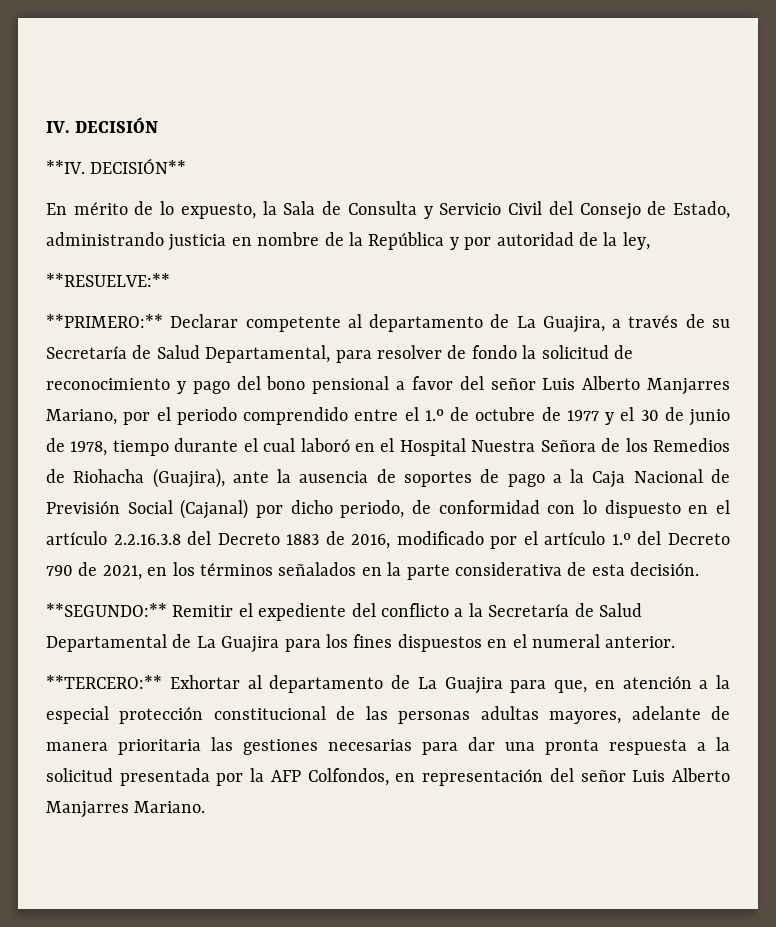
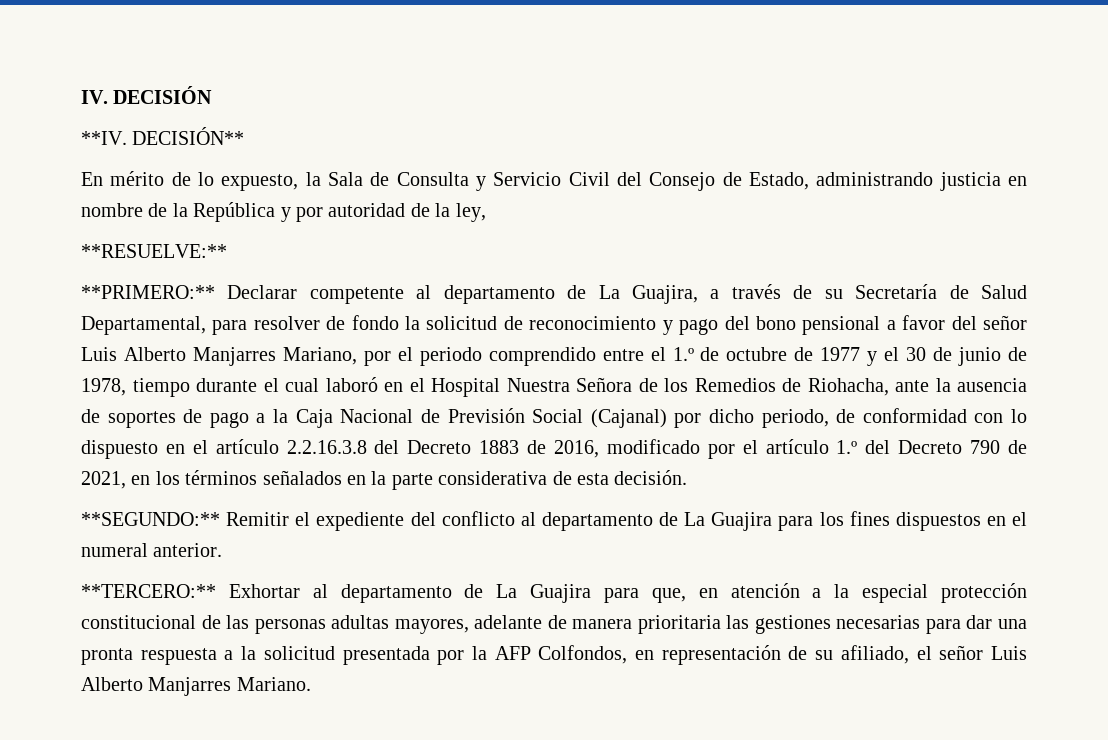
[73,468,225,488] Riohacha (Guajira), -> [807,378,889,396] Riohacha,
[454,603,642,617] [46,634,167,652] a la Secretaría de Salud Departamental -> [520,512,653,531] al departamento
[549,768,574,782] del -> [788,645,932,664] de su afiliado, el

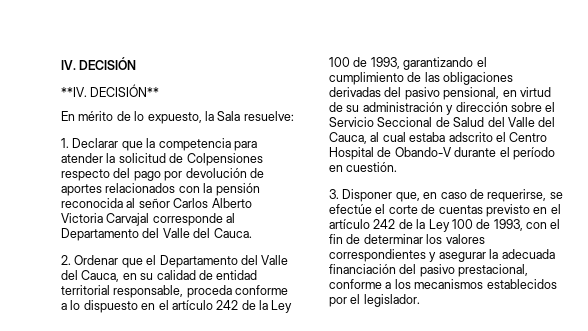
[370,172,1027,191] [81,202,486,222] [81,244,227,258] [81,284,1027,304] [81,315,1027,335] [81,347,1028,366] [81,377,1027,397] [81,408,1004,428] de Consulta y Servicio Civil del Consejo de Estado, administrando justicia en nombre de la República y por autoridad de la ley, // **RESUELVE:** // **PRIMERO:** Declarar competente al departamento de La Guajira, a través de su Secretaría de Salud Departamental, para resolver de fondo la solicitud de reconocimiento y pago del bono pensional a favor del señor Luis Alberto Manjarres Mariano, por el periodo comprendido entre el 1.º de octubre de 1977 y el 30 de junio de 1978, tiempo durante el cual laboró en el Hospital Nuestra Señora de los Remedios de Riohacha, ante la ausencia de soportes de pago a la Caja Nacional de Previsión Social (Cajanal) por dicho periodo, de conformidad con -> [243,111,294,121] [61,138,257,151] [61,153,263,166] [61,168,264,181] [61,183,260,196] [61,198,252,208] [61,213,236,226] [61,228,252,241] [61,255,289,268] [61,270,258,282] [61,285,289,298] [61,303,67,310] resuelve: // 1. Declarar que la competencia para atender la solicitud de Colpensiones respecto del pago por devolución de aportes relacionados con la pensión reconocida al señor Carlos Alberto Victoria Carvajal corresponde al Departamento del Valle del Cauca. // 2. Ordenar que el Departamento del Valle del Cauca, en su calidad de entidad territorial responsable, proceda conforme a
[286,439,1028,459] [81,470,688,490] [81,511,1027,531] [81,543,223,557] [81,583,1027,603] [81,615,1027,634] [81,645,1028,665] [81,677,311,696] 2.2.16.3.8 del Decreto 1883 de 2016, modificado por el artículo 1.º del Decreto 790 de 2021, en los términos señalados en la parte considerativa de esta decisión. // **SEGUNDO:** Remitir el expediente del conflicto al departamento de La Guajira para los fines dispuestos en el numeral anterior. // **TERCERO:** Exhortar al departamento de La Guajira para que, en atención a la especial protección constitucional de las personas adultas mayores, adelante de manera prioritaria las gestiones necesarias para dar una pronta respuesta a la solicitud presentada por la AFP Colfondos, en representación de su afiliado, el señor Luis Alberto Manjarres Mariano. -> [216,300,293,313] [329,57,487,70] [329,72,514,85] [329,87,551,100] [329,102,556,115] [329,117,556,127] [329,132,548,144] [329,147,555,160] [329,162,398,172] [329,189,563,202] [329,204,561,217] [329,219,561,232] [329,234,485,244] [329,249,555,262] [329,264,529,277] [329,279,557,289] [329,294,420,307] 242 de la Ley 100 de 1993, garantizando el cumplimiento de las obligaciones derivadas del pasivo pensional, en virtud de su administración y dirección sobre el Servicio Seccional de Salud del Valle del Cauca, al cual estaba adscrito el Centro Hospital de Obando-V durante el período en cuestión. // 3. Disponer que, en caso de requerirse, se efectúe el corte de cuentas previsto en el artículo 242 de la Ley 100 de 1993, con el fin de determinar los valores correspondientes y asegurar la adecuada financiación del pasivo prestacional, conforme a los mecanismos establecidos por el legislador.

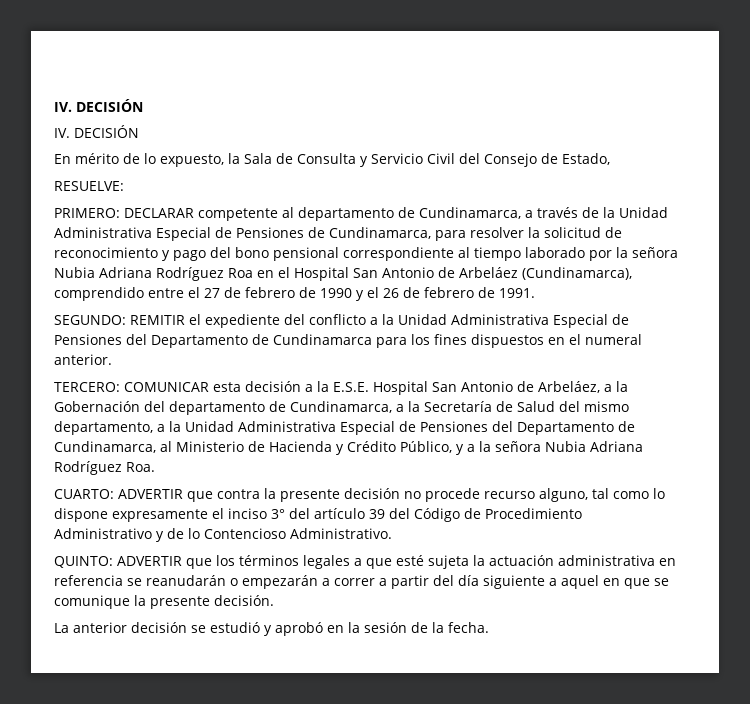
[61,57,137,70] [61,84,160,97] IV. DECISIÓN // **IV. DECISIÓN** -> [54,99,143,112] [54,125,139,138] IV. DECISIÓN // IV. DECISIÓN
[243,111,294,121] [61,138,257,151] [61,153,263,166] [61,168,264,181] [61,183,260,196] [61,198,252,208] [61,213,236,226] [61,228,252,241] [61,255,289,268] [61,270,258,282] [61,285,289,298] [61,300,293,313] [329,57,487,70] [329,72,514,85] [329,87,551,100] [329,102,556,115] [329,117,556,127] [329,132,548,144] [329,147,555,160] [329,162,398,172] [329,189,563,202] [329,204,561,217] [329,219,561,232] [329,234,485,244] [329,249,555,262] [329,264,529,277] [329,279,557,289] [329,294,420,307] resuelve: // 1. Declarar que la competencia para atender la solicitud de Colpensiones respecto del pago por devolución de aportes relacionados con la pensión reconocida al señor Carlos Alberto Victoria Carvajal corresponde al Departamento del Valle del Cauca. // 2. Ordenar que el Departamento del Valle del Cauca, en su calidad de entidad territorial responsable, proceda conforme a lo dispuesto en el artículo 242 de la Ley 100 de 1993, garantizando el cumplimiento de las obligaciones derivadas del pasivo pensional, en virtud de su administración y dirección sobre el Servicio Seccional de Salud del Valle del Cauca, al cual estaba adscrito el Centro Hospital de Obando-V durante el período en cuestión. // 3. Disponer que, en caso de requerirse, se efectúe el corte de cuentas previsto en el artículo 242 de la Ley 100 de 1993, con el fin de determinar los valores correspondientes y asegurar la adecuada financiación del pasivo prestacional, conforme a los mecanismos establecidos por el legislador. -> [276,153,610,167] [54,181,124,191] [54,207,668,221] [54,227,622,241] [54,247,678,261] [54,267,632,281] [54,287,535,301] [54,314,629,328] [54,334,642,348] [54,354,112,365] [54,381,628,395] [54,401,629,415] [54,421,635,435] [54,441,643,455] [54,461,155,475] [54,488,665,502] [54,508,582,522] [54,528,392,542] [54,555,676,569] [54,575,669,589] [54,595,274,609] [54,622,489,636] de Consulta y Servicio Civil del Consejo de Estado, // RESUELVE: // PRIMERO: DECLARAR competente al departamento de Cundinamarca, a través de la Unidad Administrativa Especial de Pensiones de Cundinamarca, para resolver la solicitud de reconocimiento y pago del bono pensional correspondiente al tiempo laborado por la señora Nubia Adriana Rodríguez Roa en el Hospital San Antonio de Arbeláez (Cundinamarca), comprendido entre el 27 de febrero de 1990 y el 26 de febrero de 1991. // SEGUNDO: REMITIR el expediente del conflicto a la Unidad Administrativa Especial de Pensiones del Departamento de Cundinamarca para los fines dispuestos en el numeral anterior. // TERCERO: COMUNICAR esta decisión a la E.S.E. Hospital San Antonio de Arbeláez, a la Gobernación del departamento de Cundinamarca, a la Secretaría de Salud del mismo departamento, a la Unidad Administrativa Especial de Pensiones del Departamento de Cundinamarca, al Ministerio de Hacienda y Crédito Público, y a la señora Nubia Adriana Rodríguez Roa. // CUARTO: ADVERTIR que contra la presente decisión no procede recurso alguno, tal como lo dispone expresamente el inciso 3° del artículo 39 del Código de Procedimiento Administrativo y de lo Contencioso Administrativo. // QUINTO: ADVERTIR que los términos legales a que esté sujeta la actuación administrativa en referencia se reanudarán o empezarán a correr a partir del día siguiente a aquel en que se comunique la presente decisión. // La anterior decisión se estudió y aprobó en la sesión de la fecha.

